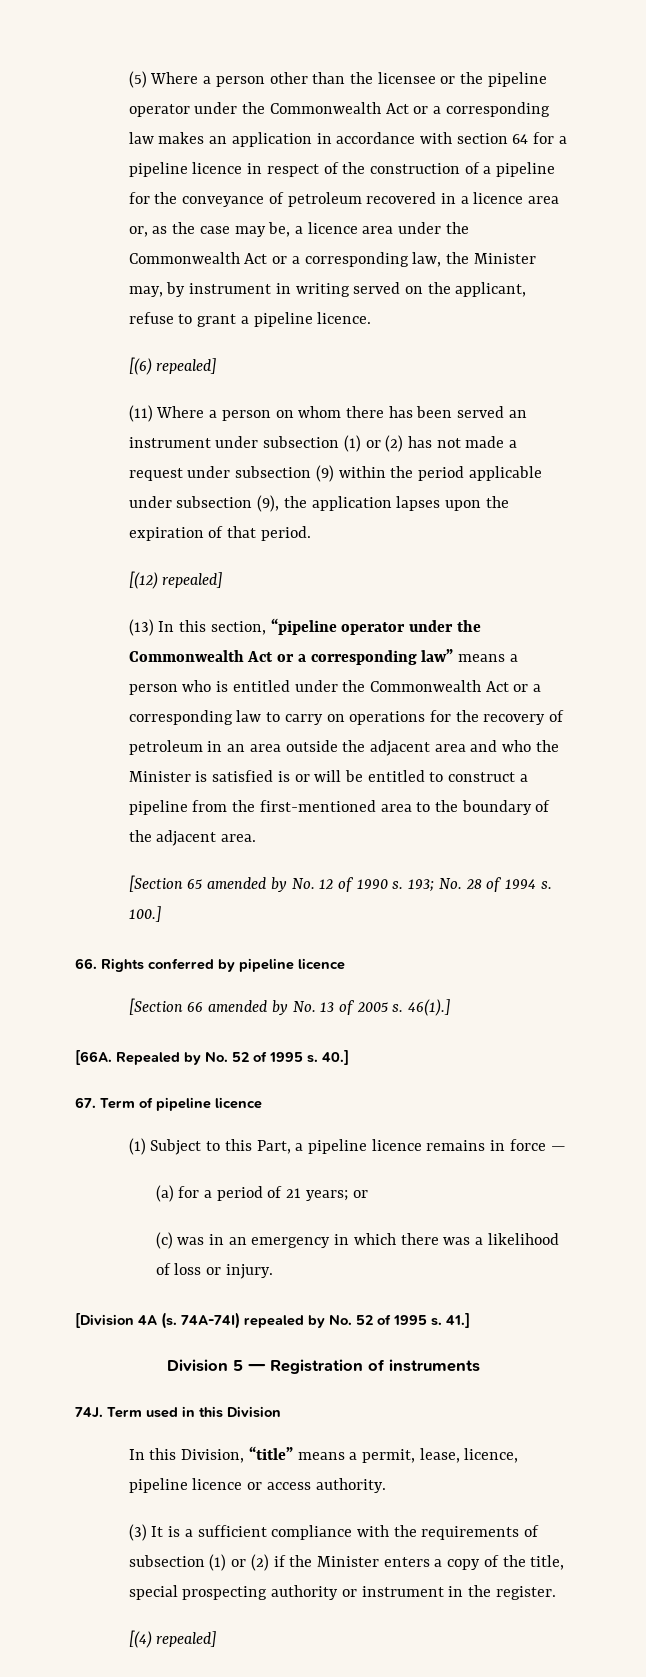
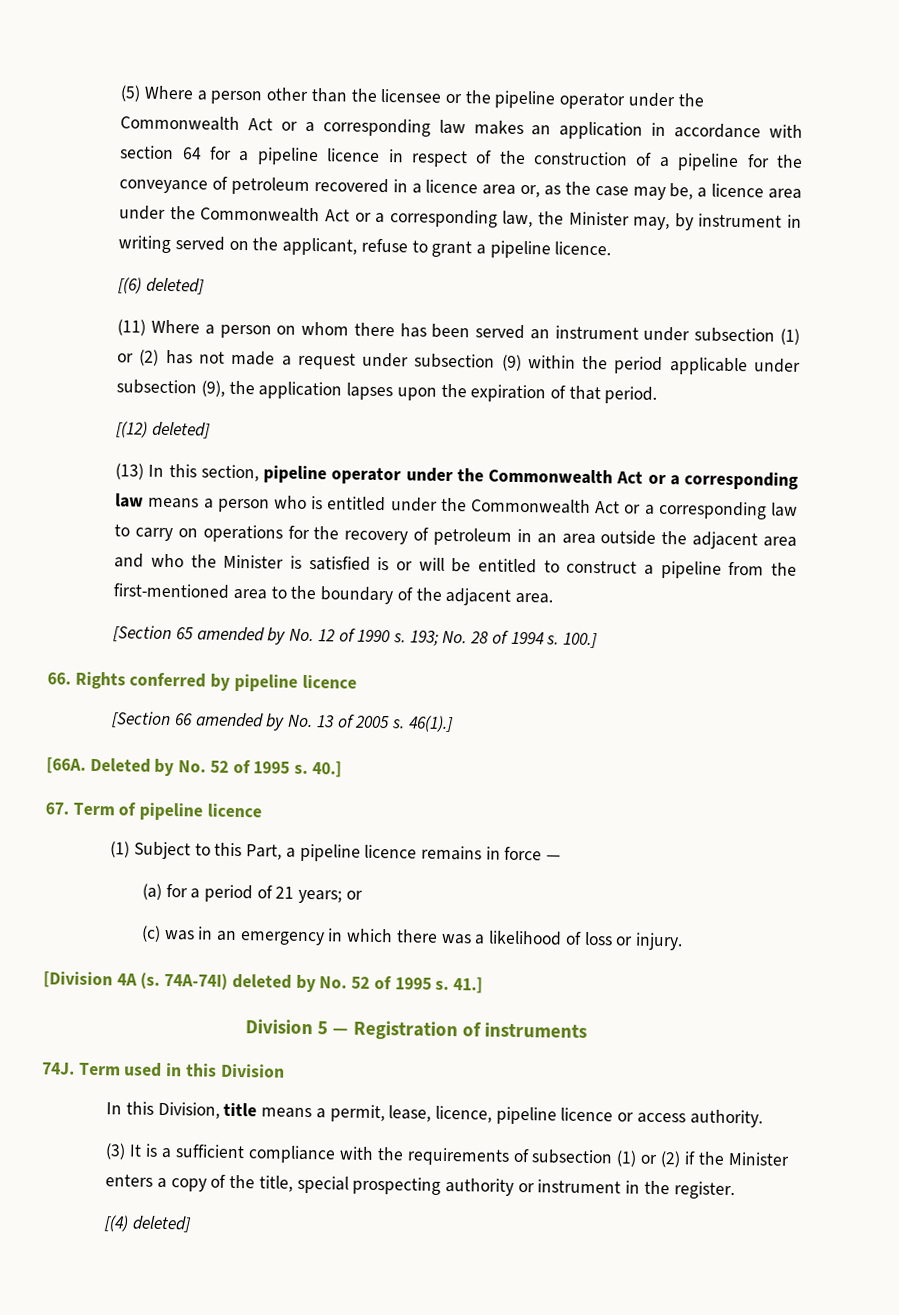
[156,358,217,374] repealed] -> [145,277,205,295] deleted]
[162,572,223,588] repealed] -> [151,421,211,439] deleted]
[270,618,481,635] [128,649,454,665] “pipeline operator under the Commonwealth Act or a corresponding law” -> [263,465,799,490] [115,493,145,508] pipeline operator under the Commonwealth Act or a corresponding law
[116,1052,180,1065] Repealed -> [89,757,151,773] Deleted
[244,1315,304,1328] repealed -> [231,973,292,989] deleted
[248,1446,293,1460] “title” -> [223,1102,258,1117] title
[156,1631,217,1647] repealed] -> [131,1215,192,1233] deleted]

